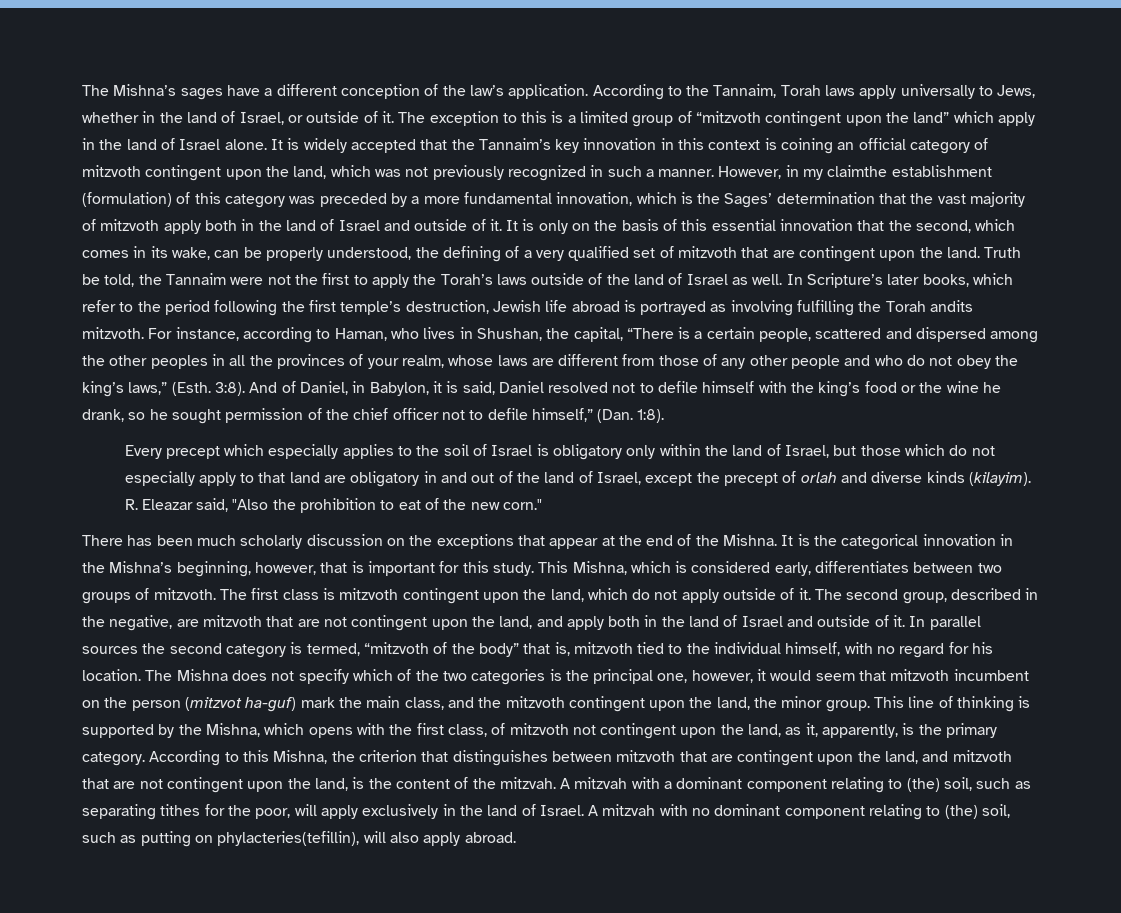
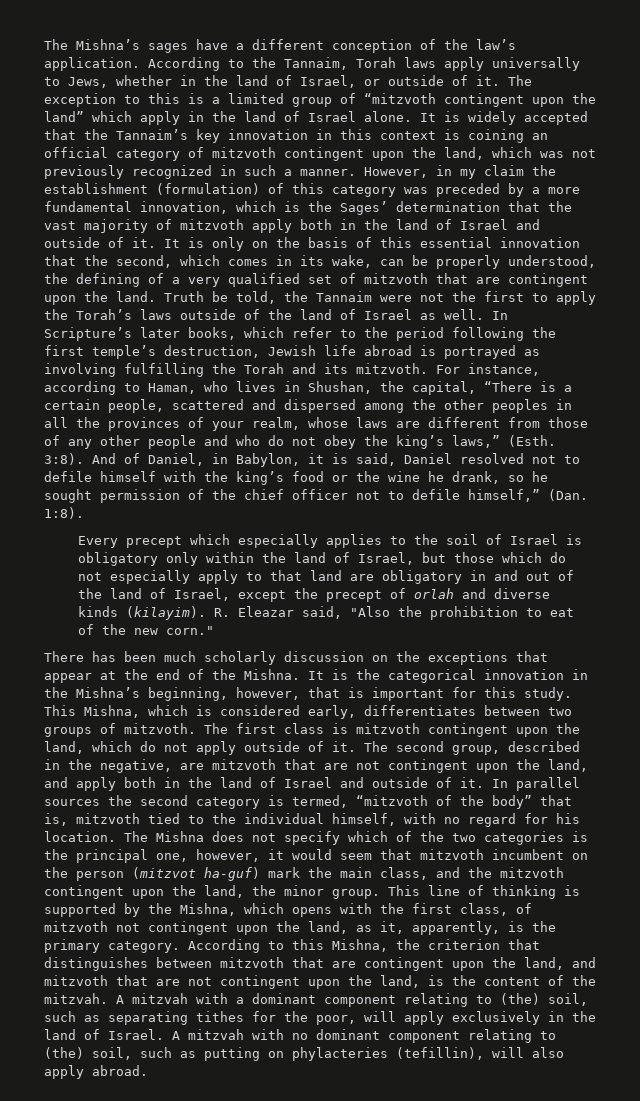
[827,165,888,177] claimthe -> [484,165,556,176] claim the
[930,300,974,312] andits -> [292,363,348,374] and its
[217,831,360,846] phylacteries(tefillin), -> [292,1047,484,1061] phylacteries (tefillin),

